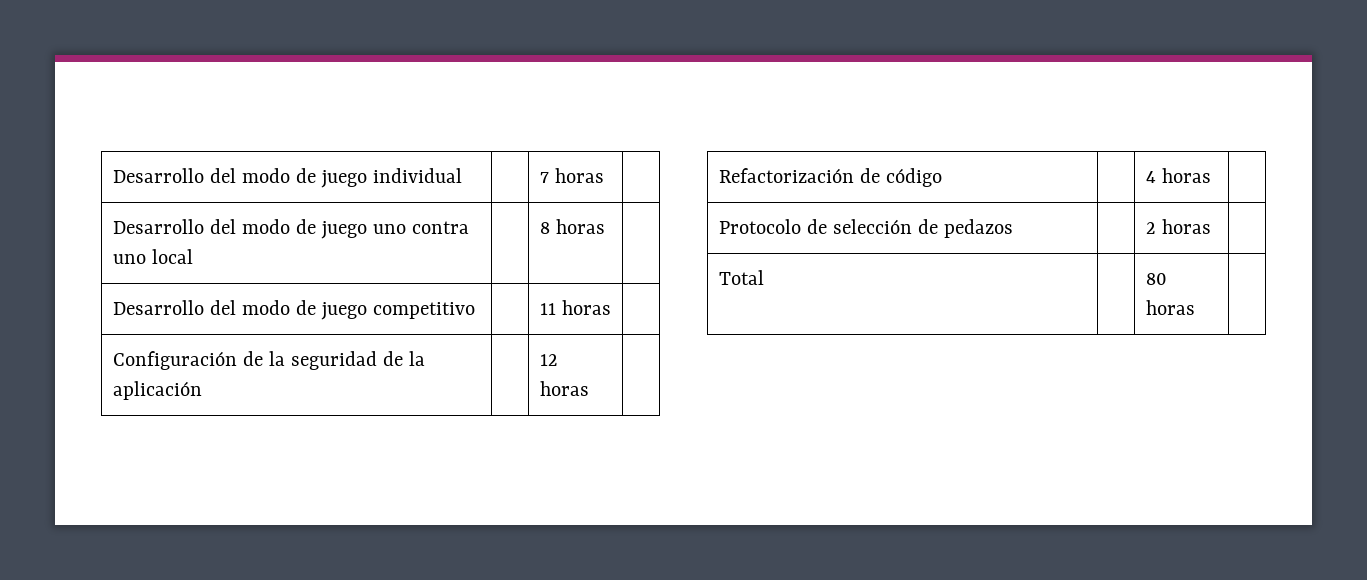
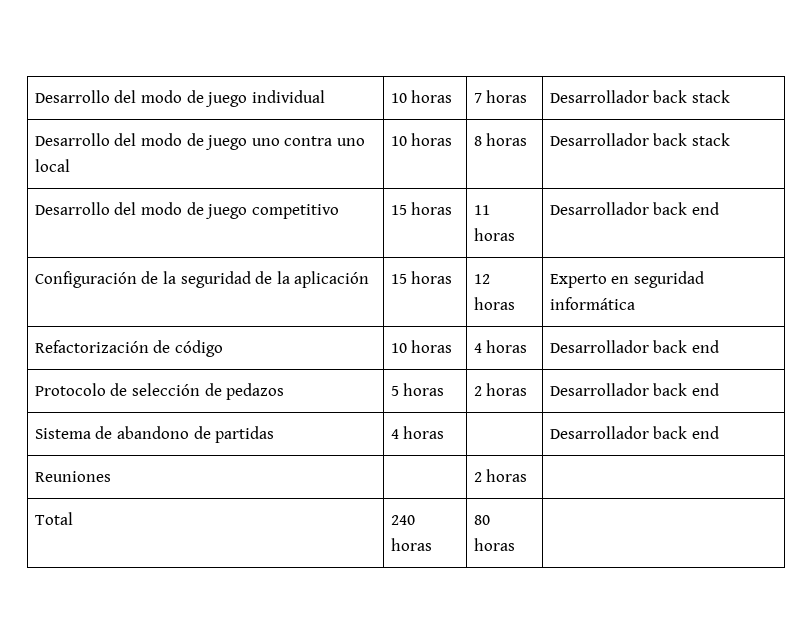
(462, 175) none -> [390,90,453,103] 10 horas
(604, 175) none -> [549,90,730,103] Desarrollador back stack
(193, 256) none -> [390,133,453,146] 10 horas
(605, 226) none -> [549,133,730,146] Desarrollador back stack
(475, 310) none -> [390,202,453,215] 15 horas
(611, 307) none -> [549,202,719,215] Desarrollador back end
(202, 390) none -> [390,271,453,284] 15 horas
(589, 388) none -> [549,271,704,288] [549,297,635,310] Experto en seguridad informática
[1145,168,1211,183] | 4 horas | -> [390,340,453,353] [473,340,528,353] [549,340,719,353] 10 horas | 4 horas | Desarrollador back end
(1013, 228) none -> [390,383,445,396] [473,383,528,396] [549,383,719,396] [34,426,275,443] [390,426,445,439] [549,426,719,439] [34,471,111,482] | 5 horas | 2 horas | Desarrollador back end // Sistema de abandono de partidas | 4 horas | | Desarrollador back end // Reuniones
(764, 277) none -> [390,515,415,525] [390,538,432,551] 240 horas

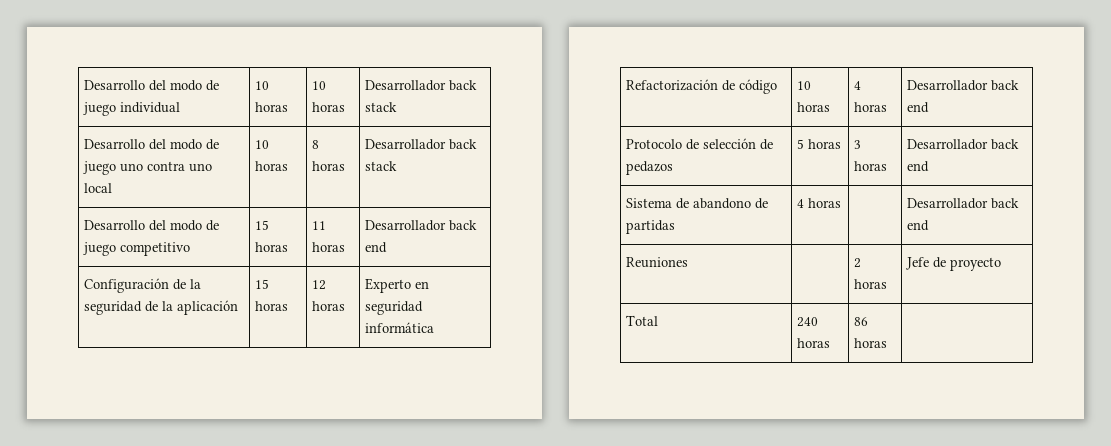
[473,93,482,103] 7 -> [312,81,327,90] 10
[473,386,482,396] 2 -> [854,140,862,149] 3
(528, 475) none -> [906,257,1002,271] Jefe de proyecto
[473,515,490,525] 80 -> [854,317,869,326] 86

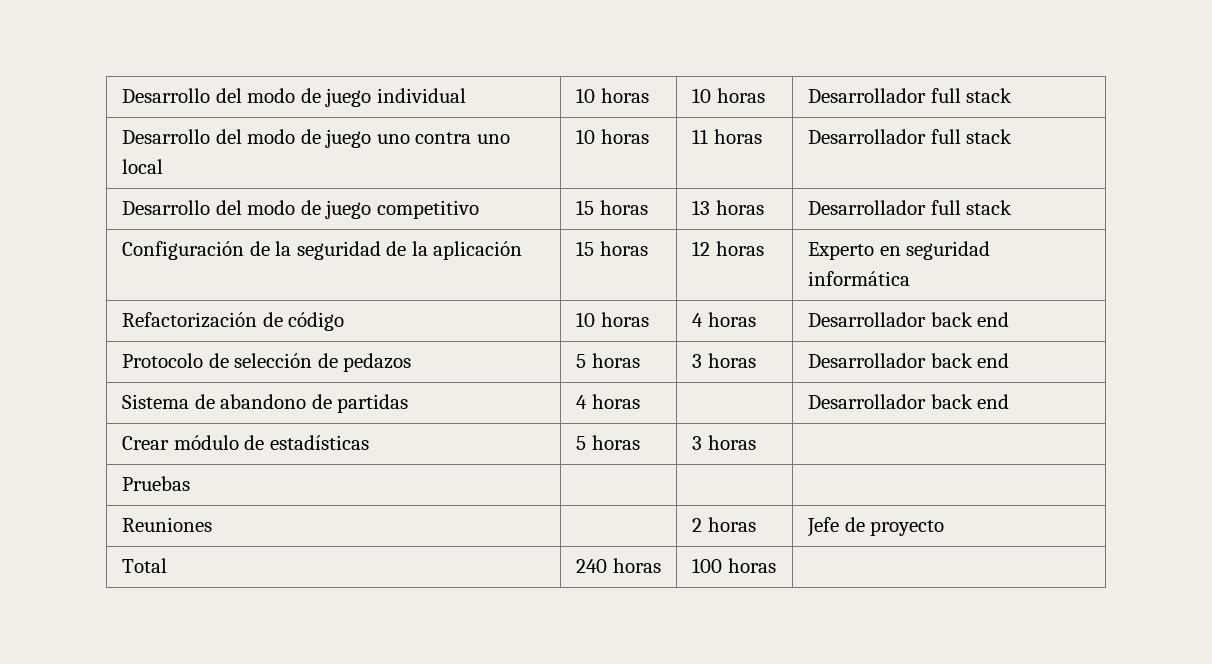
[449,80,478,91] back -> [930,88,961,103] full
[312,140,320,149] [312,161,346,171] [365,139,478,150] 8 horas | Desarrollador back -> [692,129,762,144] [808,129,961,144] 11 horas | Desarrollador full
[312,221,327,230] [312,242,346,252] [365,220,478,231] [365,242,388,253] 11 horas | Desarrollador back end -> [692,200,764,215] [808,200,1013,215] 13 horas | Desarrollador full stack
(930, 225) none -> [122,435,369,450] [576,435,640,450] [692,435,756,450] [122,476,191,491] // Crear módulo de estadísticas | 5 horas | 3 horas | // Pruebas | | |
[854,317,869,326] 86 -> [692,558,723,573] 100

